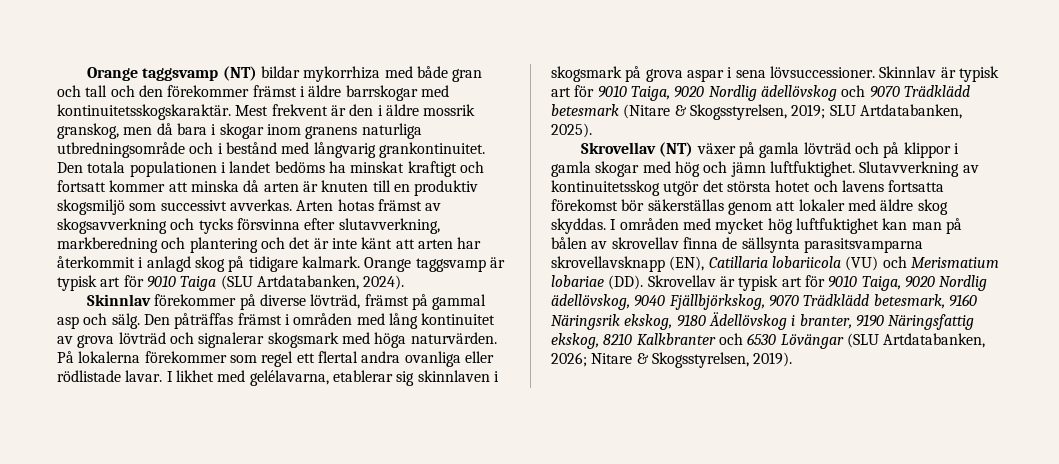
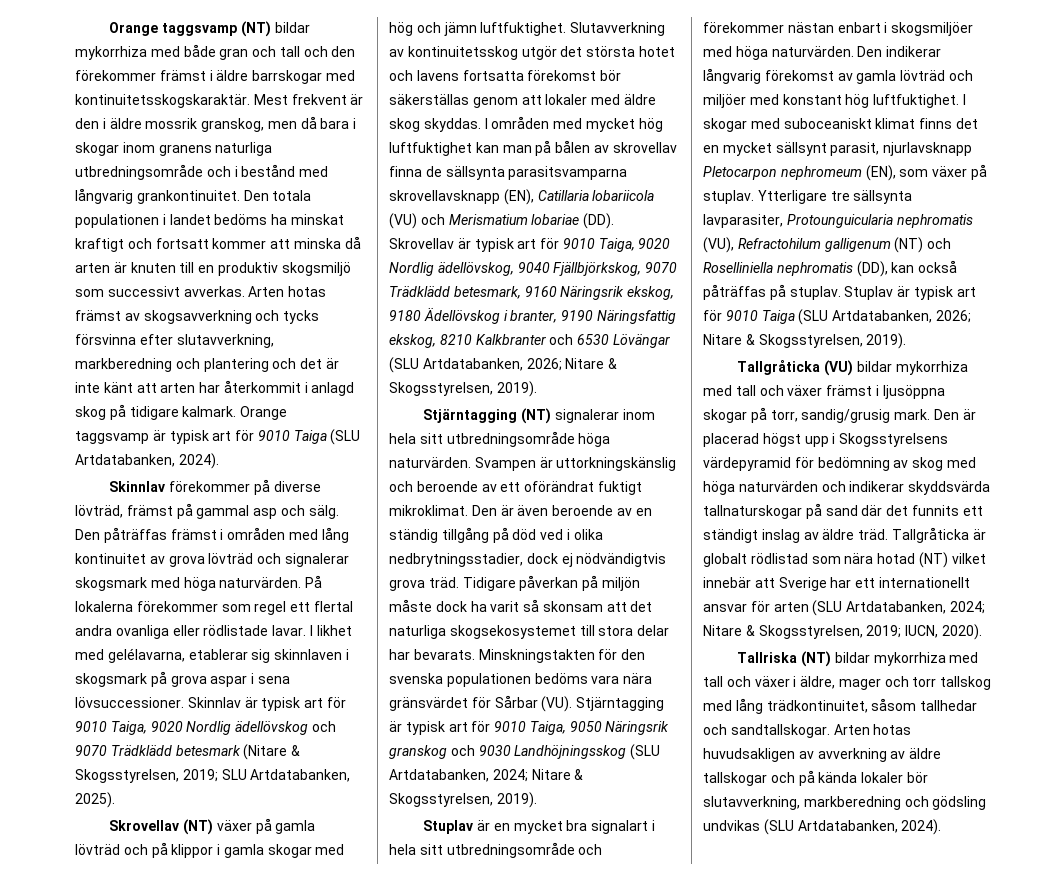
(793, 359) none -> [423,408,655,424] [389,431,611,447] [389,457,677,471] [389,481,642,495] [389,505,652,516] [389,527,603,543] [389,553,667,567] [389,575,640,591] [389,599,653,612] [389,625,670,639] [389,649,646,663] [389,673,653,687] [389,695,665,712] [389,721,670,735] [389,744,661,760] [389,769,584,782] [389,792,537,808] [423,820,655,834] [389,842,603,858] [703,22,974,36] [703,46,942,60] [703,68,973,84] [703,94,966,108] [703,118,978,132] [703,142,973,156] [703,164,987,181] [703,190,913,204] [703,214,973,228] [703,237,952,253] [703,260,958,277] [703,284,976,300] [703,309,971,325] [703,333,907,349] [737,360,968,376] [703,385,945,399] [703,407,976,423] [703,433,949,447] [703,457,976,471] [703,481,991,495] [703,503,983,519] [703,527,986,543] [703,552,986,568] [703,577,970,591] [703,600,985,616] [703,624,982,640] [737,651,979,667] [703,676,992,690] [703,698,978,714] [703,724,912,738] [703,748,942,762] [703,770,928,786] [703,796,987,810] [703,819,942,835] // Stjärntagging (NT) signalerar inom hela sitt utbredningsområde höga naturvärden. Svampen är uttorkningskänslig och beroende av ett oförändrat fuktigt mikroklimat. Den är även beroende av en ständig tillgång på död ved i olika nedbrytningsstadier, dock ej nödvändigtvis grova träd. Tidigare påverkan på miljön måste dock ha varit så skonsam att det naturliga skogsekosystemet till stora delar har bevarats. Minskningstakten för den svenska populationen bedöms vara nära gränsvärdet för Sårbar (VU). Stjärntagging är typisk art för 9010 Taiga, 9050 Näringsrik granskog och 9030 Landhöjningsskog (SLU Artdatabanken, 2024; Nitare & Skogsstyrelsen, 2019). // Stuplav är en mycket bra signalart i hela sitt utbredningsområde och förekommer nästan enbart i skogsmiljöer med höga naturvärden. Den indikerar långvarig förekomst av gamla lövträd och miljöer med konstant hög luftfuktighet. I skogar med suboceaniskt klimat finns det en mycket sällsynt parasit, njurlavsknapp Pletocarpon nephromeum (EN), som växer på stuplav. Ytterligare tre sällsynta lavparasiter, Protounguicularia nephromatis (VU), Refractohilum galligenum (NT) och Roselliniella nephromatis (DD), kan också påträffas på stuplav. Stuplav är typisk art för 9010 Taiga (SLU Artdatabanken, 2026; Nitare & Skogsstyrelsen, 2019). // Tallgråticka (VU) bildar mykorrhiza med tall och växer främst i ljusöppna skogar på torr, sandig/grusig mark. Den är placerad högst upp i Skogsstyrelsens värdepyramid för bedömning av skog med höga naturvärden och indikerar skyddsvärda tallnaturskogar på sand där det funnits ett ständigt inslag av äldre träd. Tallgråticka är globalt rödlistad som nära hotad (NT) vilket innebär att Sverige har ett internationellt ansvar för arten (SLU Artdatabanken, 2024; Nitare & Skogsstyrelsen, 2019; IUCN, 2020). // Tallriska (NT) bildar mykorrhiza med tall och växer i äldre, mager och torr tallskog med lång trädkontinuitet, såsom tallhedar och sandtallskogar. Arten hotas huvudsakligen av avverkning av äldre tallskogar och på kända lokaler bör slutavverkning, markberedning och gödsling undvikas (SLU Artdatabanken, 2024).

